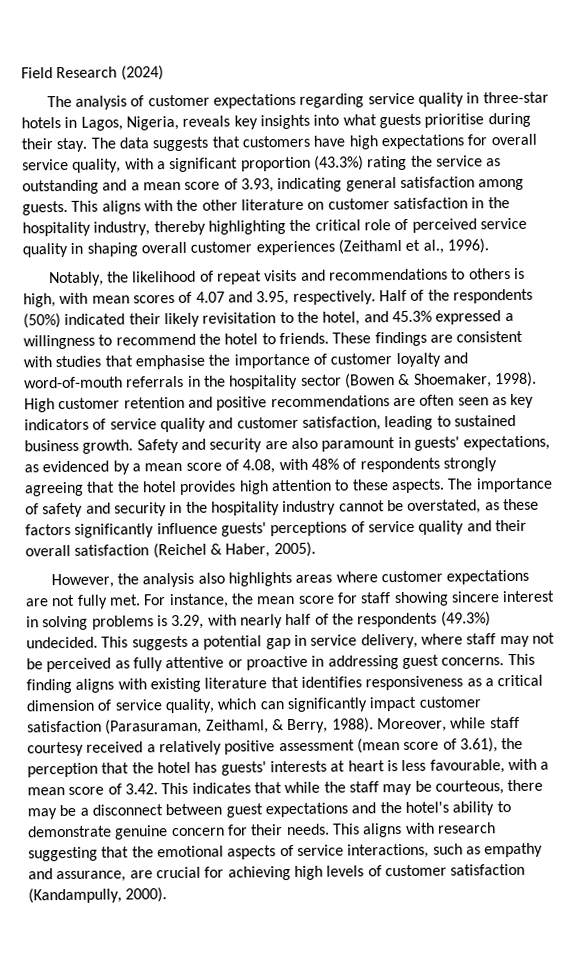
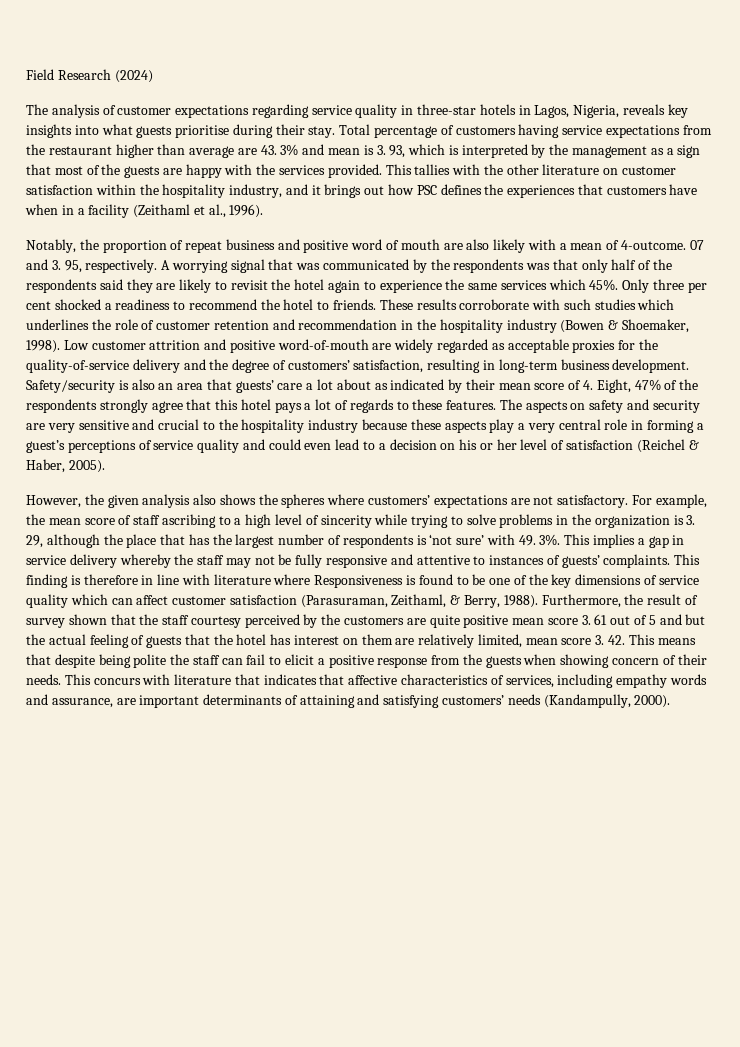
[90,133,537,152] [22,155,502,173] [22,176,525,195] [22,200,141,216] The data suggests that customers have high expectations for overall service quality, with a significant proportion (43.3%) rating the service as outstanding and a mean score of 3.93, indicating general satisfaction among guests. This aligns -> [339,124,712,138] [26,144,701,158] [26,164,451,178] Total percentage of customers having service expectations from the restaurant higher than average are 43. 3% and mean is 3. 93, which is interpreted by the management as a sign that most of the guests are happy with the services provided. This tallies
[471,197,485,209] in -> [95,184,136,195] within
[153,217,527,236] [22,240,335,258] thereby highlighting the critical role of perceived service quality in shaping overall customer experiences -> [285,184,698,198] [25,204,130,218] and it brings out how PSC defines the experiences that customers have when in a facility
[132,270,197,283] likelihood -> [102,240,167,253] proportion
[264,267,526,282] [23,288,533,308] [23,310,514,329] [23,334,95,350] visits and recommendations to others is high, with mean scores of 4.07 and 3.95, respectively. Half of the respondents (50%) indicated their likely revisitation to the hotel, and 45.3% expressed a willingness -> [225,239,704,253] [26,259,673,273] [26,279,707,293] [26,299,171,310] business and positive word of mouth are also likely with a mean of 4-outcome. 07 and 3. 95, respectively. A worrying signal that was communicated by the respondents was that only half of the respondents said they are likely to revisit the hotel again to experience the same services which 45%. Only three per cent shocked a readiness
[374,330,524,347] [23,352,468,370] [24,374,342,390] findings are consistent with studies that emphasise the importance of customer loyalty and word-of-mouth referrals in the hospitality sector -> [416,299,675,310] [26,319,557,333] results corroborate with such studies which underlines the role of customer retention and recommendation in the hospitality industry
[24,393,535,413] [24,414,516,433] [24,435,551,454] [24,457,497,475] [24,477,553,497] [25,498,539,518] [25,522,267,538] High customer retention and positive recommendations are often seen as key indicators of service quality and customer satisfaction, leading to sustained business growth. Safety and security are also paramount in guests' expectations, as evidenced by a mean score of 4.08, with 48% of respondents strongly agreeing that the hotel provides high attention to these aspects. The importance of safety and security in the hospitality industry cannot be overstated, as these factors significantly influence guests' -> [63,339,658,353] [26,359,690,373] [26,379,699,393] [26,399,700,413] [26,419,704,433] [26,440,65,453] Low customer attrition and positive word-of-mouth are widely regarded as acceptable proxies for the quality-of-service delivery and the degree of customers’ satisfaction, resulting in long-term business development. Safety/security is also an area that guests’ care a lot about as indicated by their mean score of 4. Eight, 47% of the respondents strongly agree that this hotel pays a lot of regards to these features. The aspects on safety and security are very sensitive and crucial to the hospitality industry because these aspects play a very central role in forming a guest’s
[494,519,527,532] [25,544,71,557] their overall -> [268,439,565,450] could even lead to a decision on his or her level of
(140, 579) none -> [107,495,139,508] given
[228,569,530,587] [25,590,556,609] [26,611,491,631] [26,632,555,651] [26,653,535,673] [26,674,544,694] [26,698,215,714] highlights areas where customer expectations are not fully met. For instance, the mean score for staff showing sincere interest in solving problems is 3.29, with nearly half of the respondents (49.3%) undecided. This suggests a potential gap in service delivery, where staff may not be perceived as fully attentive or proactive in addressing guest concerns. This finding aligns with existing literature that identifies responsiveness as a critical dimension of service quality, -> [219,494,707,508] [26,514,696,528] [26,534,685,548] [26,554,701,568] [26,574,699,588] [26,594,68,608] shows the spheres where customers’ expectations are not satisfactory. For example, the mean score of staff ascribing to a high level of sincerity while trying to solve problems in the organization is 3. 29, although the place that has the largest number of respondents is ‘not sure’ with 49. 3%. This implies a gap in service delivery whereby the staff may not be fully responsive and attentive to instances of guests’ complaints. This finding is therefore in line with literature where Responsiveness is found to be one of the key dimensions of service quality
[286,696,417,713] significantly impact -> [136,595,169,605] affect
[376,716,520,733] [27,737,524,757] [27,758,550,778] [27,779,544,796] [27,801,511,820] [28,822,496,840] [28,842,544,862] [28,863,526,883] Moreover, while staff courtesy received a relatively positive assessment (mean score of 3.61), the perception that the hotel has guests' interests at heart is less favourable, with a mean score of 3.42. This indicates that while the staff may be courteous, there may be a disconnect between guest expectations and the hotel's ability to demonstrate genuine concern for their needs. This aligns with research suggesting that the emotional aspects of service interactions, such as empathy and assurance, are crucial for achieving high levels of customer satisfaction -> [541,594,698,608] [26,614,706,628] [26,634,696,648] [26,654,707,668] [26,674,707,688] [26,694,541,708] Furthermore, the result of survey shown that the staff courtesy perceived by the customers are quite positive mean score 3. 61 out of 5 and but the actual feeling of guests that the hotel has interest on them are relatively limited, mean score 3. 42. This means that despite being polite the staff can fail to elicit a positive response from the guests when showing concern of their needs. This concurs with literature that indicates that affective characteristics of services, including empathy words and assurance, are important determinants of attaining and satisfying customers’ needs

